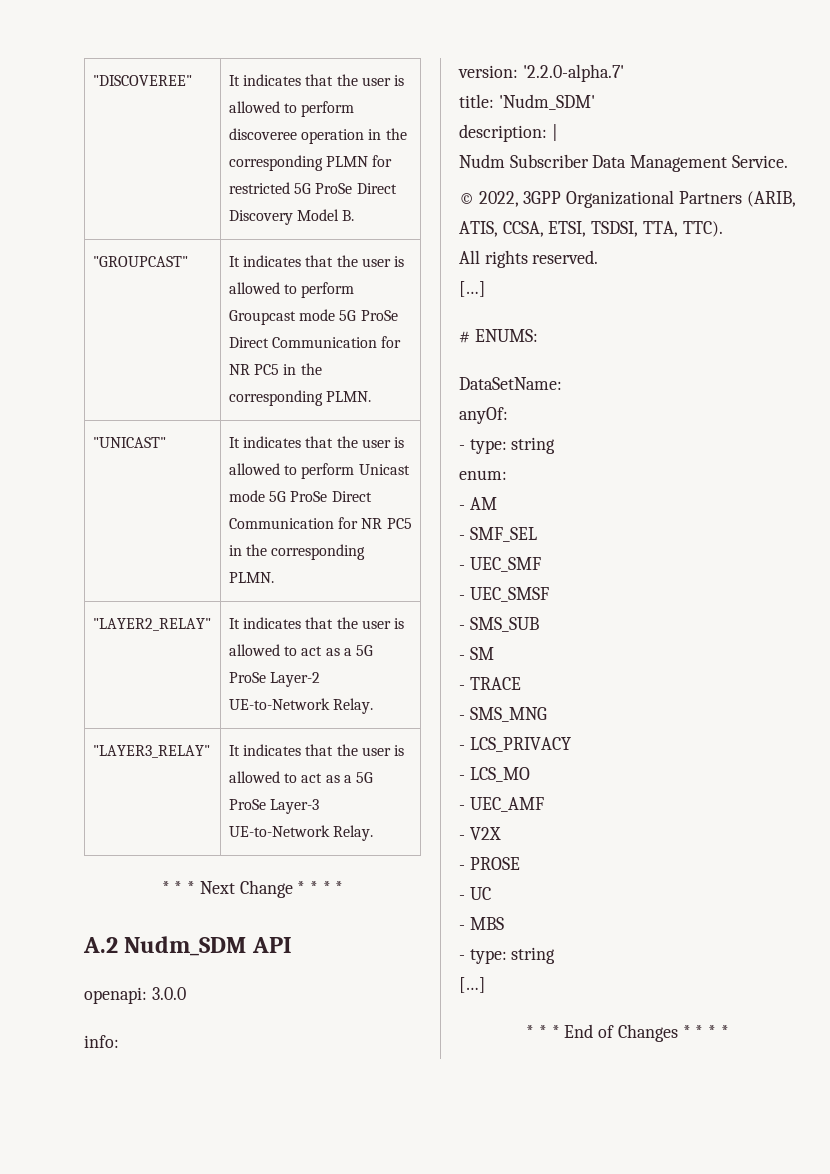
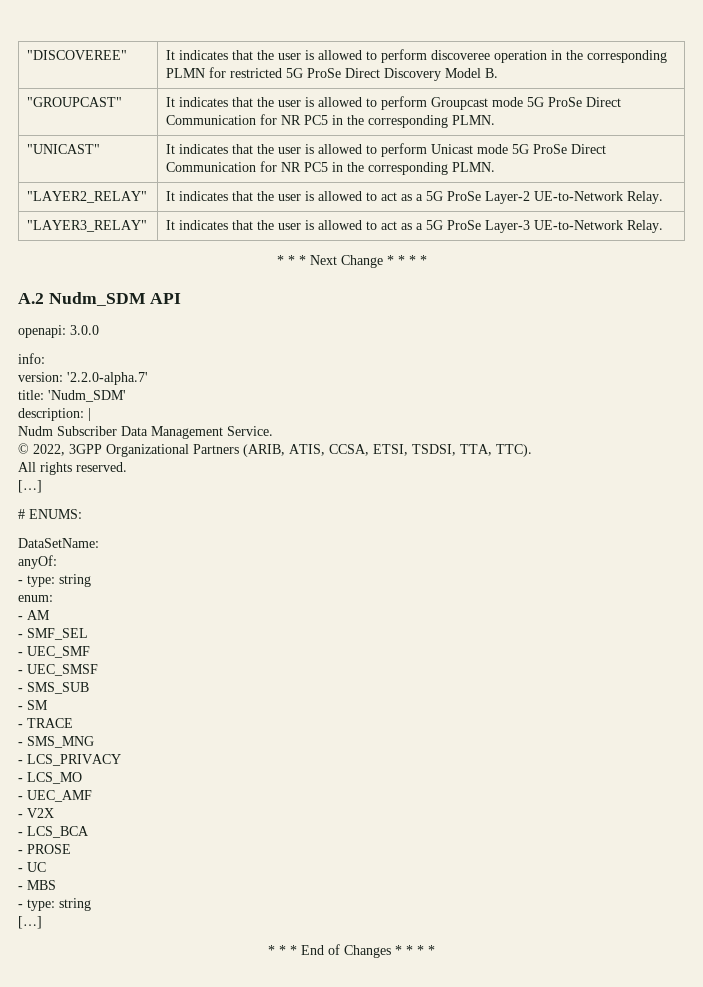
(501, 833) none -> [18,826,89,838] // - LCS_BCA

